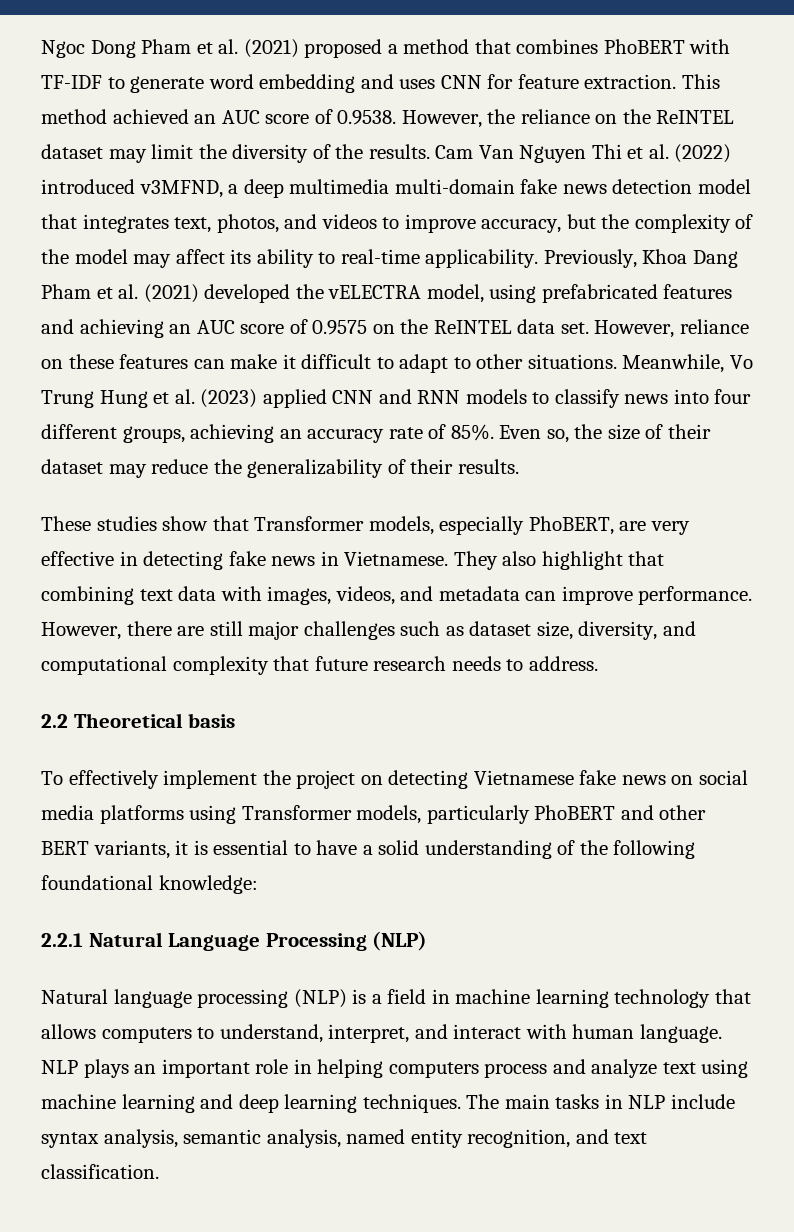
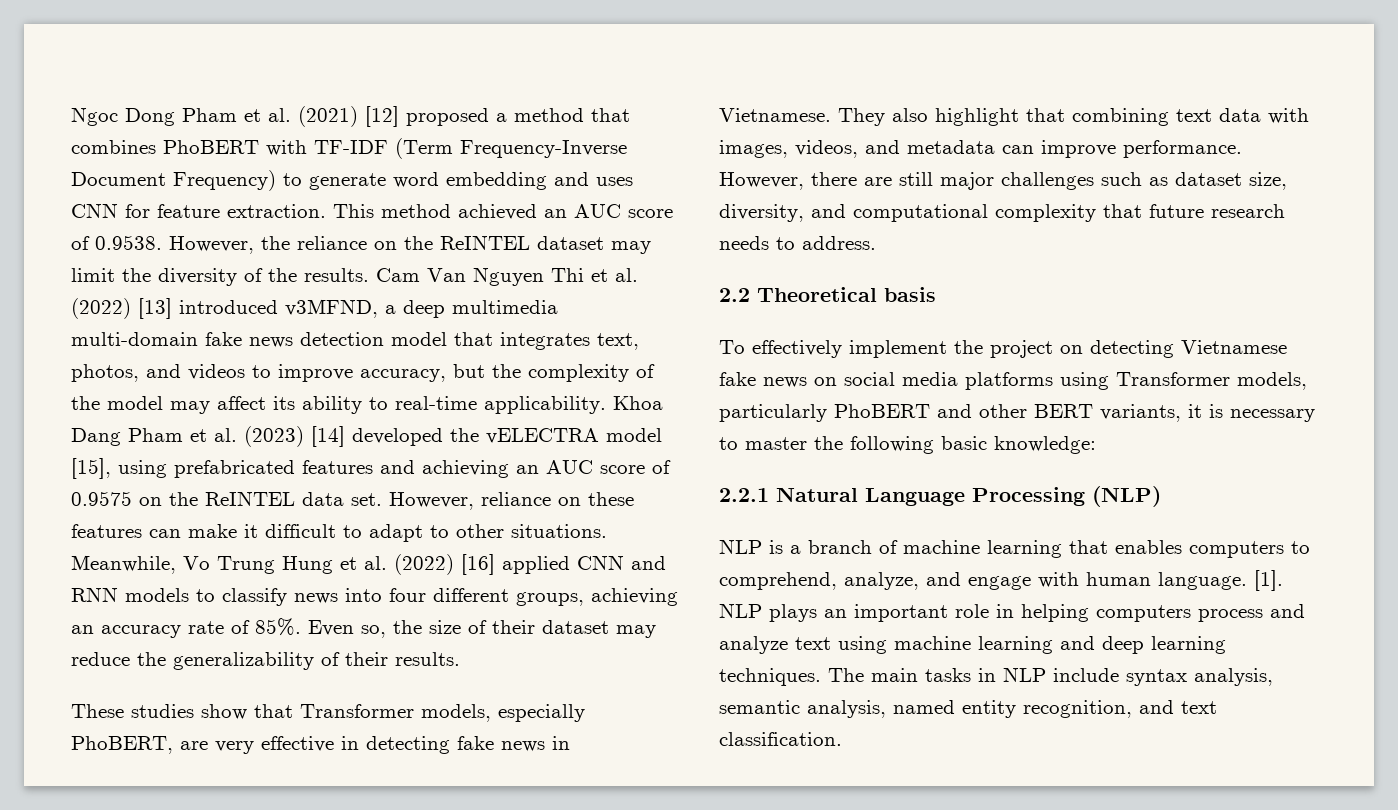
(299, 48) none -> [365,106,399,127] [12]
(102, 82) none -> [395,138,627,159] [71,170,276,191] (Term Frequency-Inverse Document Frequency)
(732, 153) none -> [138,298,172,319] [13]
[543,249,637,268] Previously, -> (606, 405) none
[143,284,199,303] (2021) -> [244,426,345,447] (2023) [14]
[426,284,484,303] model, -> [606,428,662,442] [71,458,111,479] model [15],
[200,389,258,408] (2023) -> [394,554,495,575] (2022) [16]
[213,840,576,859] essential to have a solid understanding of -> [1230,409,1315,422] [719,437,807,450] necessary to master
[41,875,153,890] foundational -> [941,436,987,450] basic
[41,989,751,1008] [41,1024,522,1043] Natural language processing (NLP) is a field in machine learning technology that allows computers to understand, interpret, and interact -> [719,539,1310,558] [719,572,1031,590] NLP is a branch of machine learning that enables computers to comprehend, analyze, and engage
(722, 1033) none -> [1254,570,1283,591] [1].

